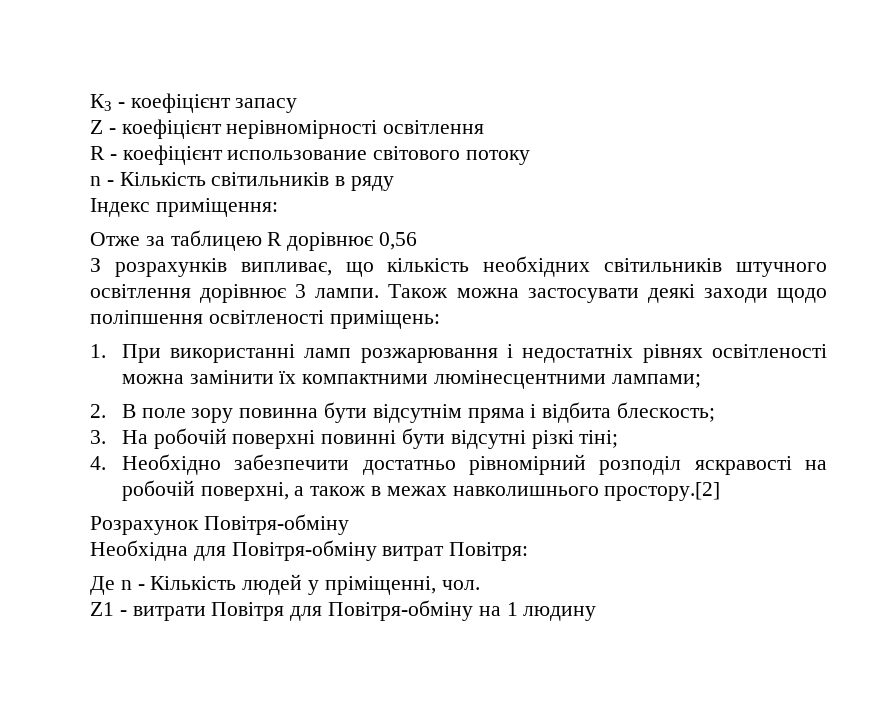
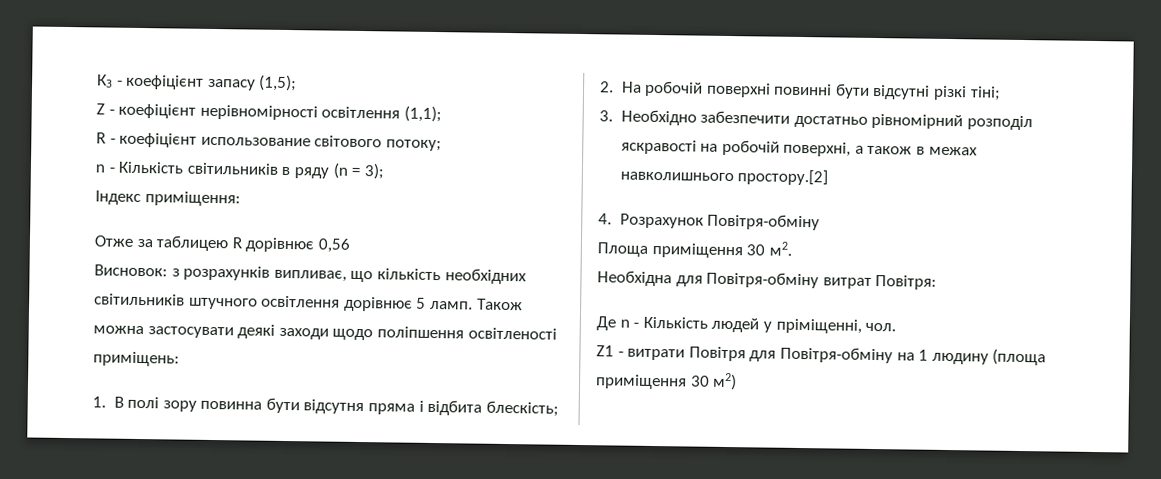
(298, 105) none -> [258,74,298,92] (1,5);
(485, 127) none -> [403,105,442,123] (1,1);
[466,150,531,165] потоку -> [385,139,442,152] потоку;
(395, 183) none -> [332,162,385,180] (n = 3);
[90,258,101,272] З -> [94,264,180,277] Висновок: з
[295,284,380,298] 3 лампи. -> [416,297,473,310] 5 ламп.
[121,344,827,363] [121,370,701,389] [90,404,186,418] При використанні ламп розжарювання і недостатніх рівнях освітленості можна замінити їх компактними люмінесцентними лампами; // 2. В поле -> [113,396,160,409] В полі
[372,404,462,423] відсутнім -> [303,399,365,415] відсутня
[617,402,716,422] [90,430,106,444] блескость; // 3. -> [485,400,559,417] [600,81,614,93] блескість; // 2.
[90,456,106,470] 4. -> [599,110,613,122] 3.
(721, 491) none -> [598,213,612,225] 4.
(349, 524) none -> [597,241,792,259] // Площа приміщення 30 м2.
(597, 613) none -> [992,348,1047,366] [595,372,738,391] (площа приміщення 30 м2)

